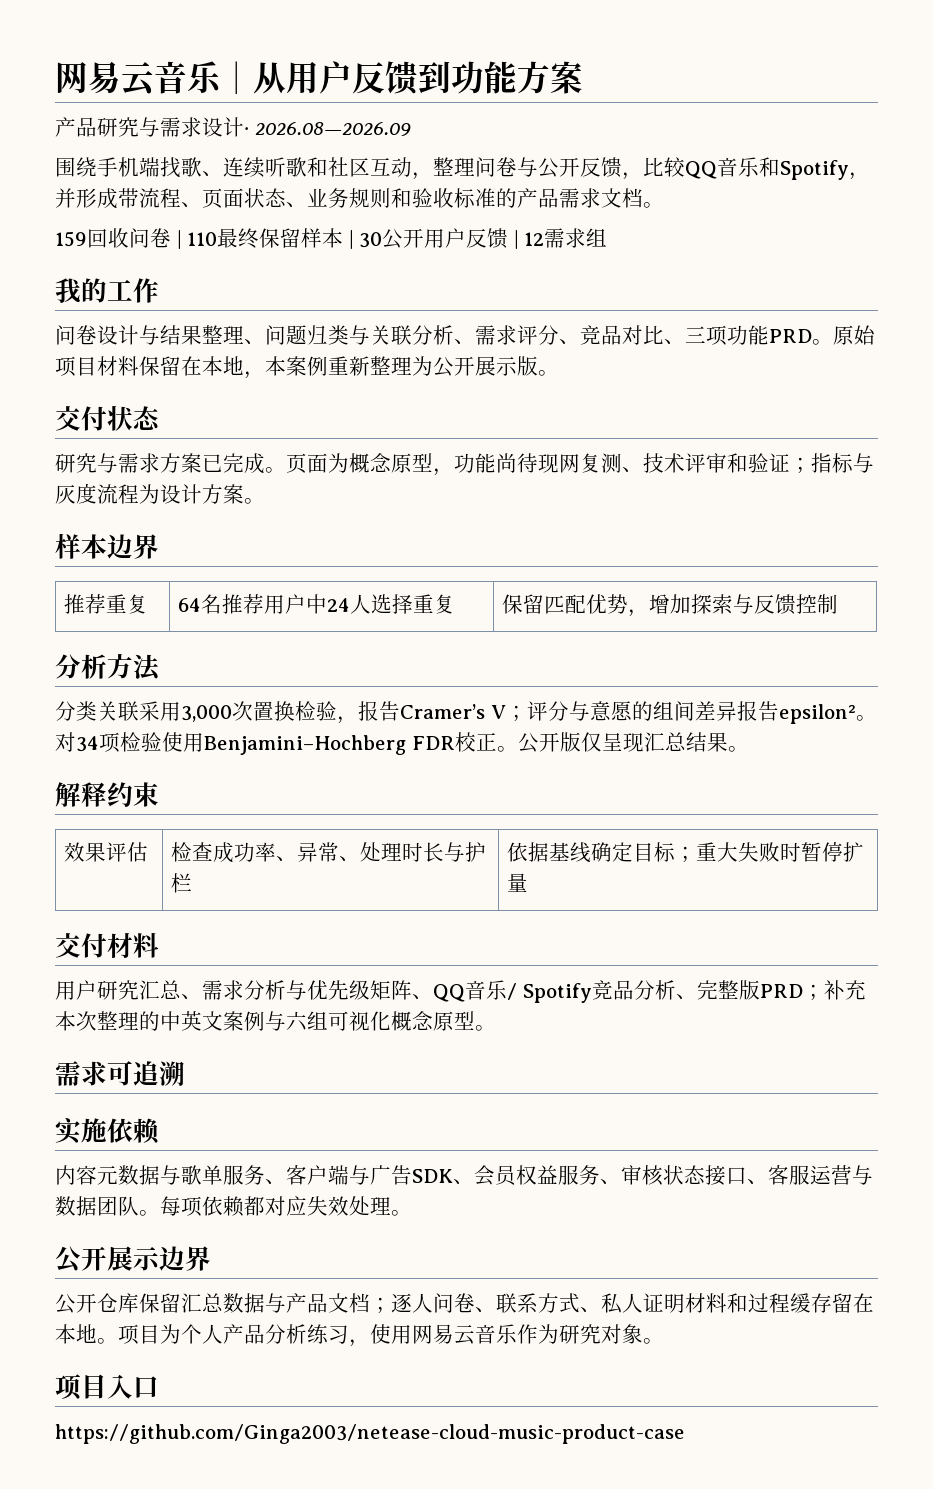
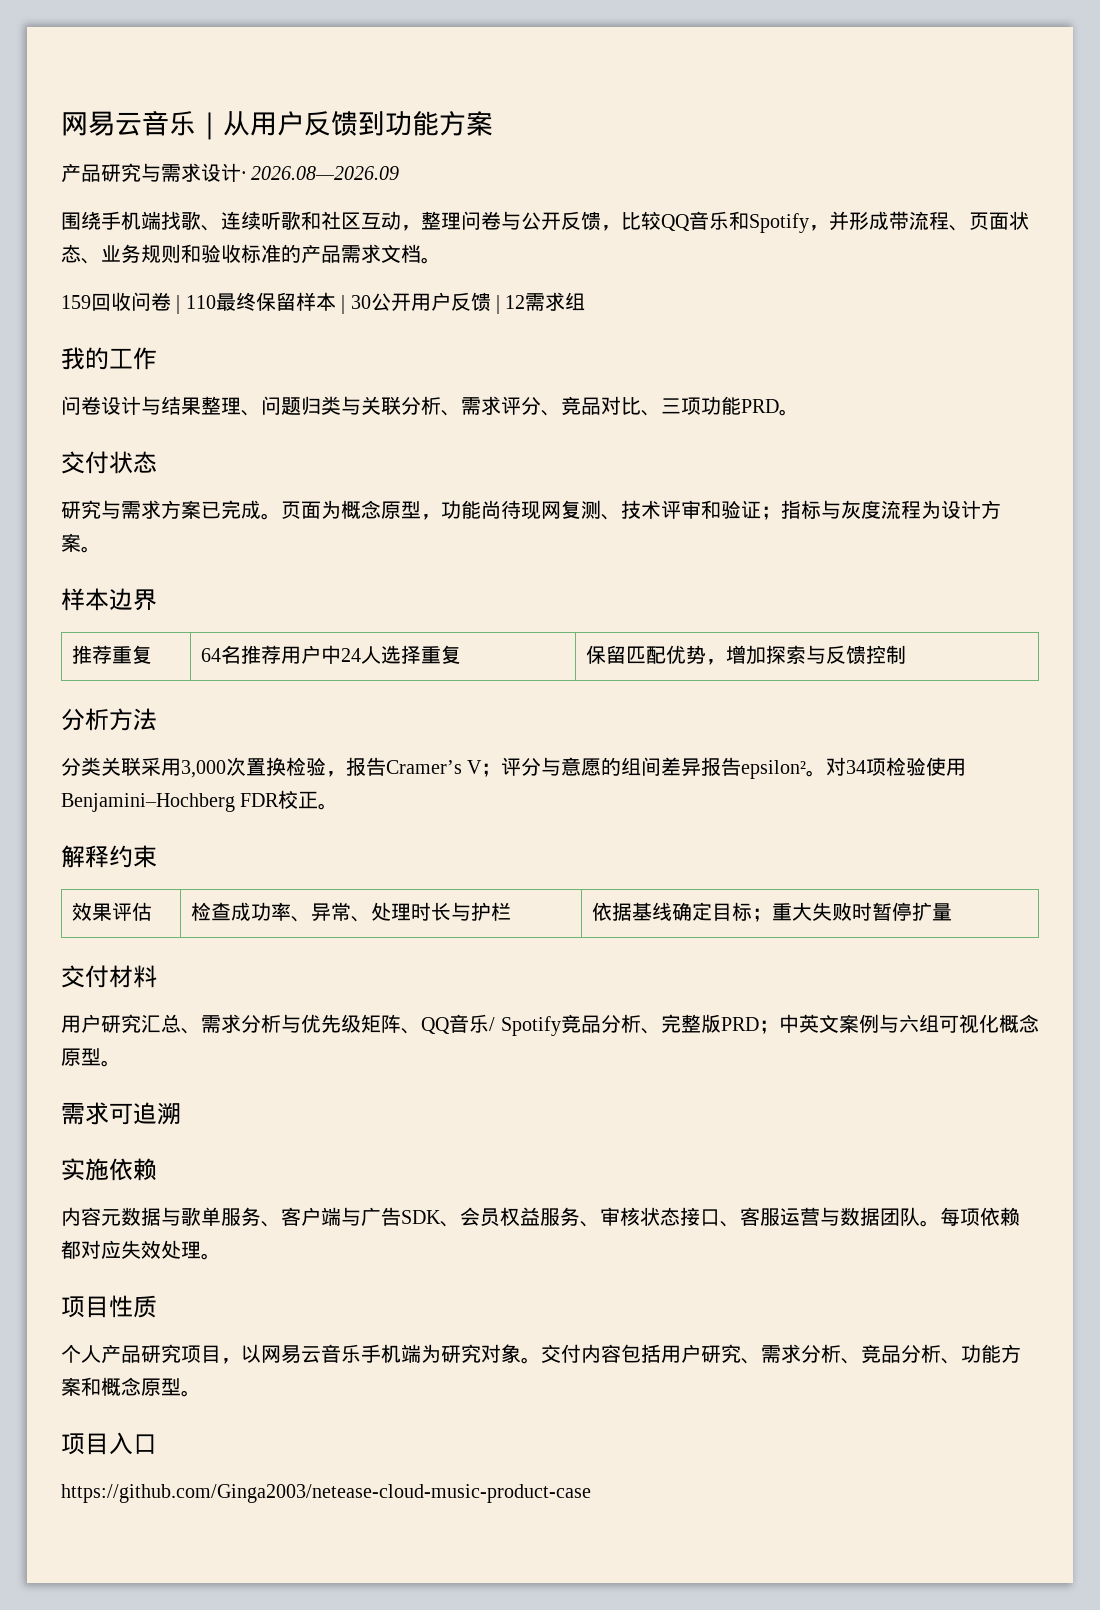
[833,325,876,345] [55,356,559,379] 原始项目材料保留在本地，本案例重新整理为公开展示版。 -> (799, 412) none
[517,732,749,753] 公开版仅呈现汇总结果。 -> (339, 806) none
[823,980,866,1000] [55,1011,160,1031] 补充本次整理的 -> (779, 1027) none
[55,1246,211,1273] [55,1293,874,1314] [55,1324,538,1347] 公开展示边界 // 公开仓库保留汇总数据与产品文档；逐人问卷、联系方式、私人证明材料和过程缓存留在本地。项目为个人产品分析练习，使用网易云音乐作 -> [61,1295,157,1318] [61,1344,421,1364] 项目性质 // 个人产品研究项目，以网易云音乐手机端
(664, 1341) none -> [541,1344,1021,1364] [61,1377,201,1397] 交付内容包括用户研究、需求分析、竞品分析、功能方案和概念原型。

